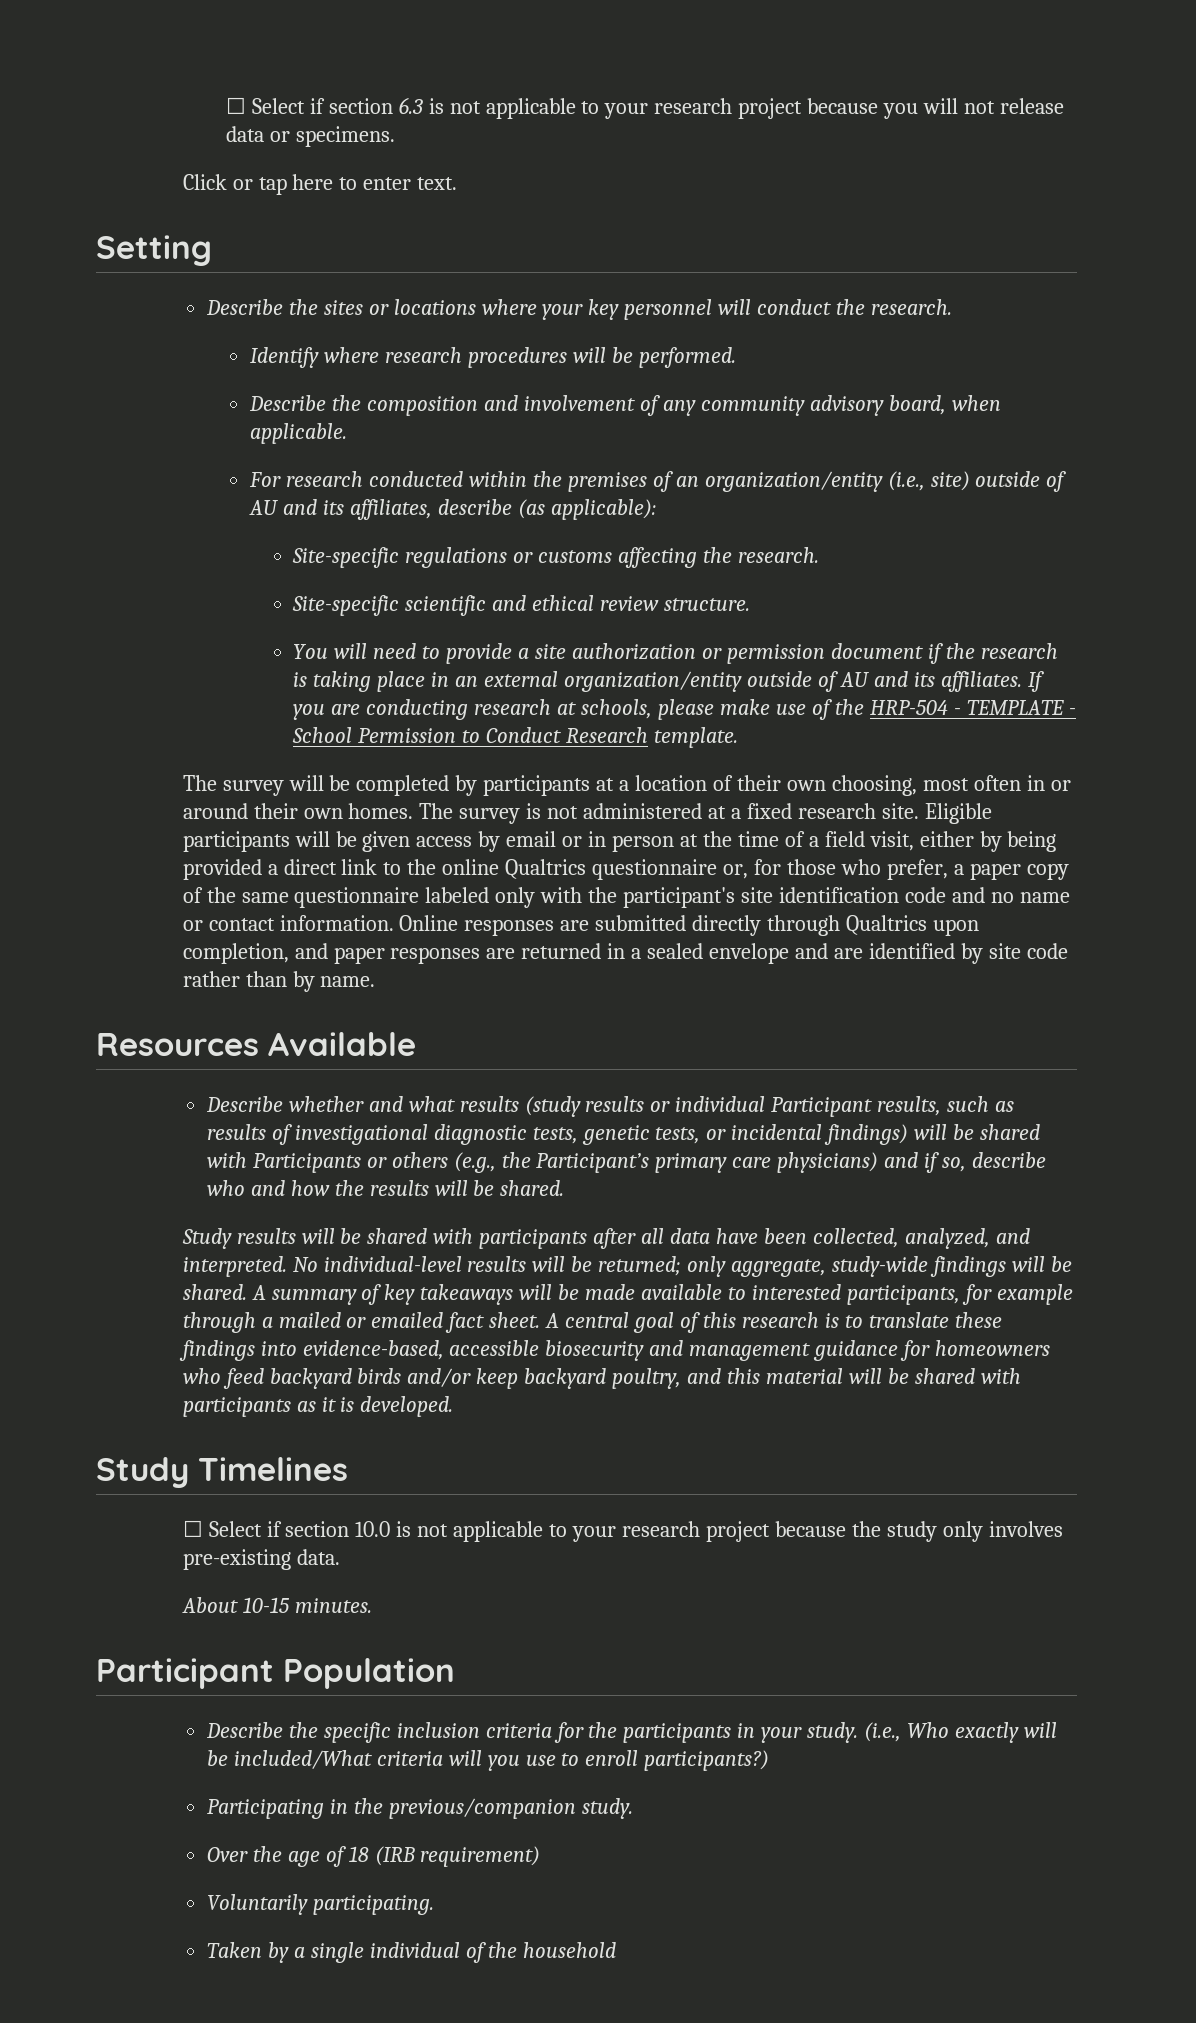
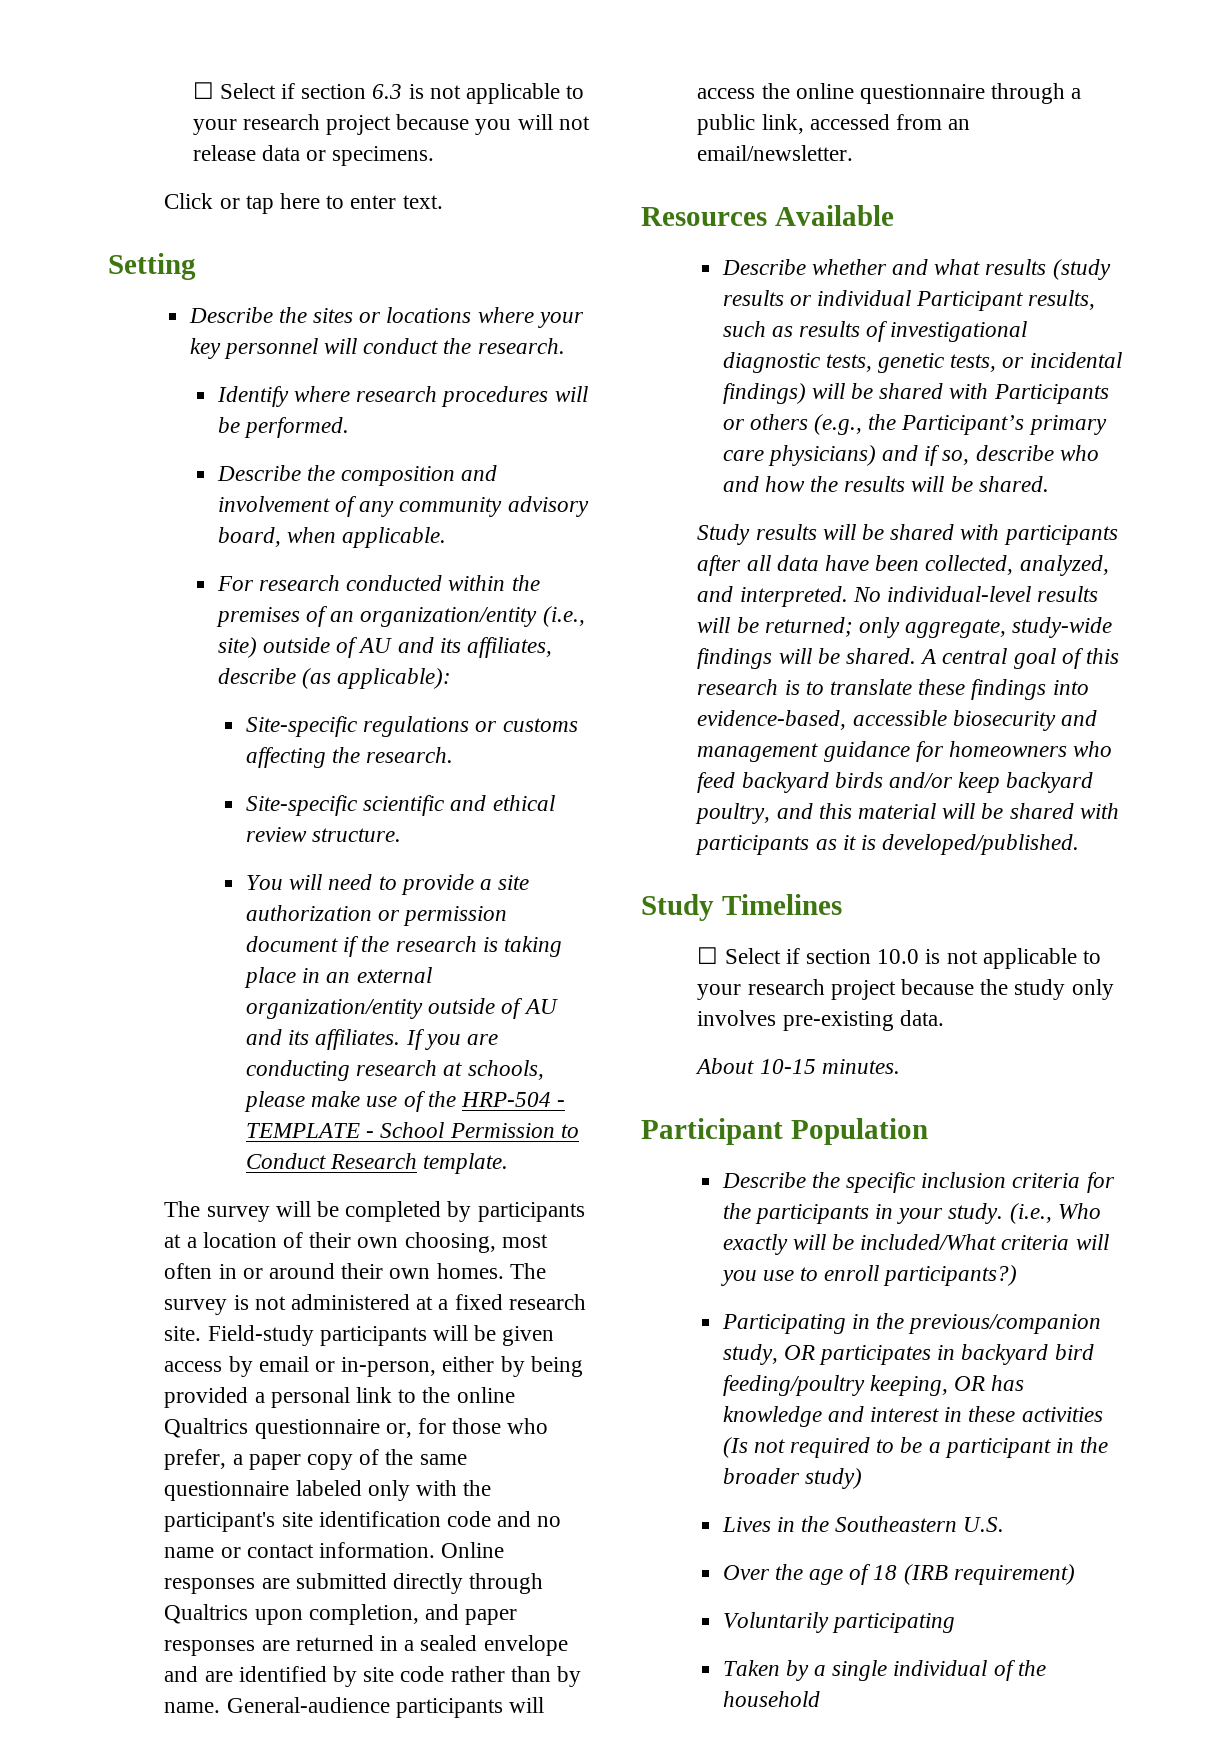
[924,803,992,824] Eligible -> [207,1325,314,1346] Field-study
[588,831,914,852] in person at the time of a field visit, -> [341,1357,437,1377] in-person,
[283,859,337,875] direct -> [270,1387,350,1408] personal
(376, 981) none -> [226,1697,544,1718] [697,83,1082,104] [697,114,971,135] [697,145,854,161] General-audience participants will access the online questionnaire through a public link, accessed from an email/newsletter.
[271,1284,1073,1305] [182,1312,560,1333] summary of key takeaways will be made available to interested participants, for example through a mailed or emailed fact sheet. A -> (938, 656) none
[360,1396,454,1417] developed. -> [882,834,1080,855] developed/published.
[581,1798,633,1819] study. -> [722,1344,1094,1365] [722,1375,1025,1396] [722,1406,1103,1427] [722,1437,1109,1458] [722,1468,862,1489] [721,1516,1005,1532] study, OR participates in backyard bird feeding/poultry keeping, OR has knowledge and interest in these activities (Is not required to be a participant in the broader study) // Lives in the Southeastern U.S.
[312,1895,434,1915] participating. -> [831,1613,955,1633] participating

